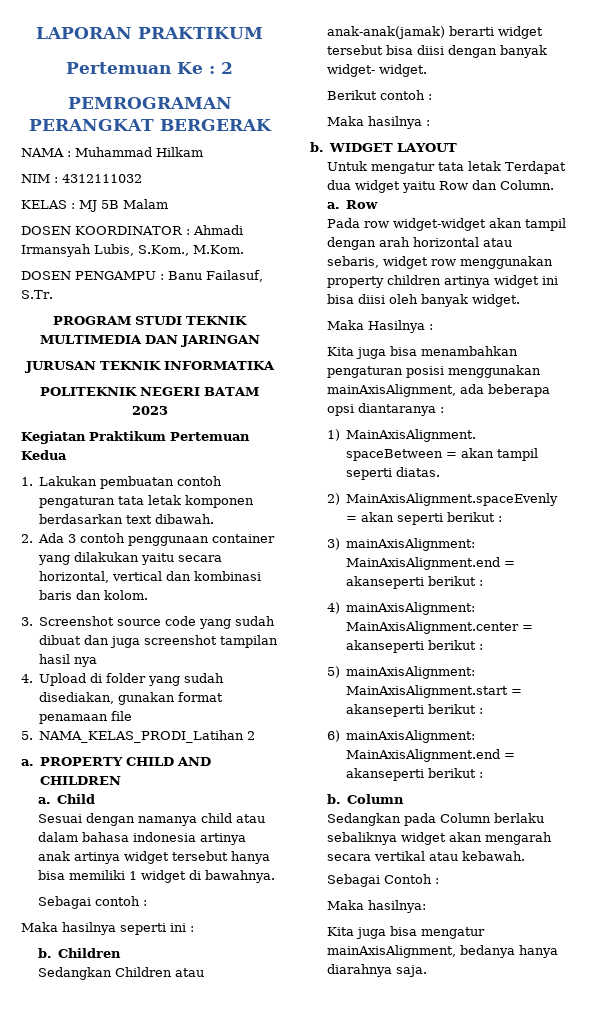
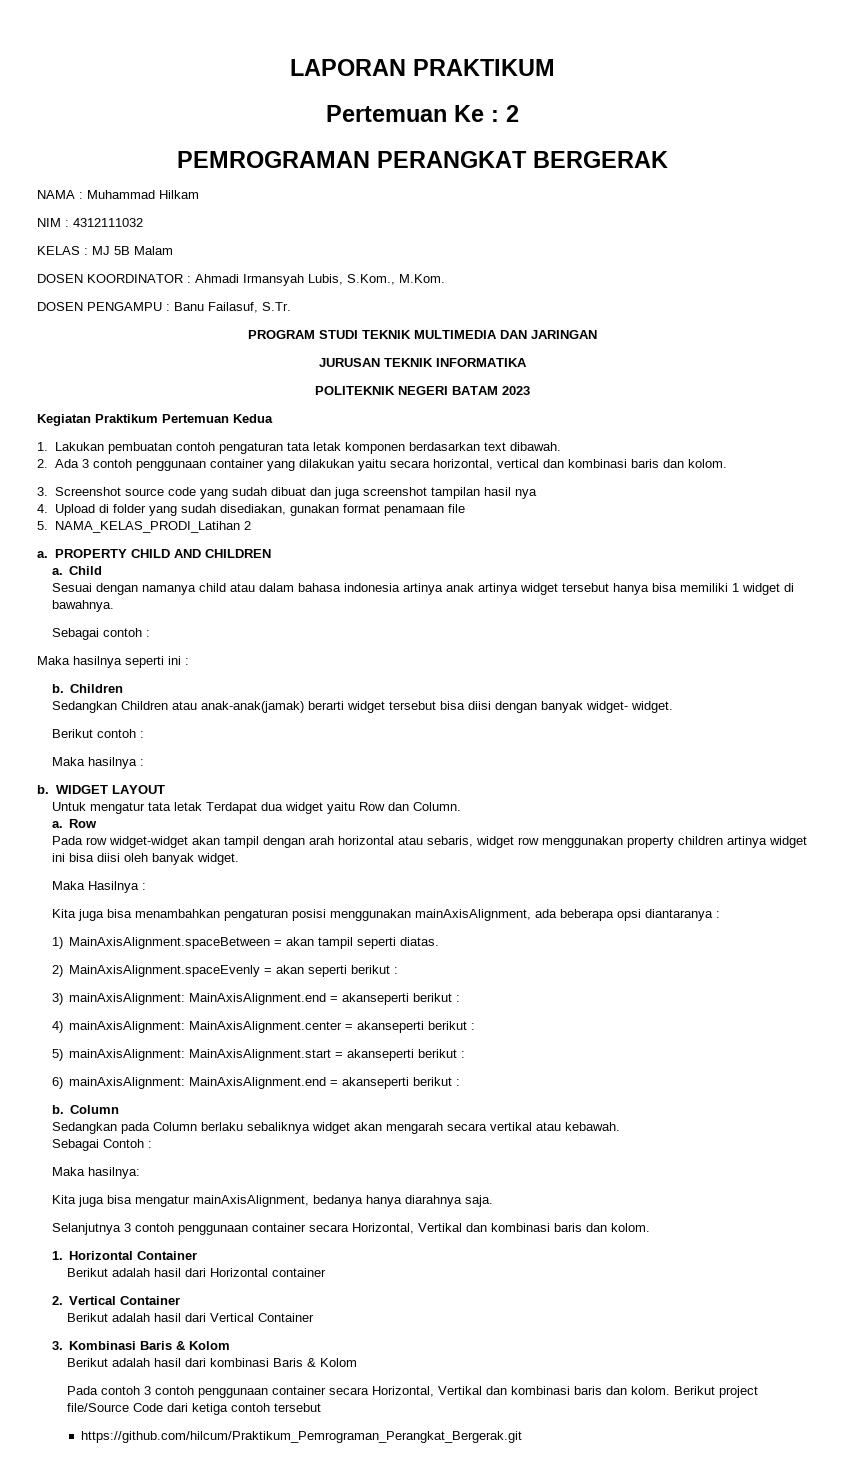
(428, 971) none -> [51,1223,650,1235] [51,1251,198,1260] [66,1268,326,1277] [51,1296,181,1305] [66,1313,314,1322] [51,1341,231,1350] [66,1358,357,1367] [66,1386,758,1398] [66,1403,321,1415] [80,1431,522,1443] // Selanjutnya 3 contoh penggunaan container secara Horizontal, Vertikal dan kombinasi baris dan kolom. // 1. Horizontal Container // Berikut adalah hasil dari Horizontal container // 2. Vertical Container // Berikut adalah hasil dari Vertical Container // 3. Kombinasi Baris & Kolom // Berikut adalah hasil dari kombinasi Baris & Kolom // Pada contoh 3 contoh penggunaan container secara Horizontal, Vertikal dan kombinasi baris dan kolom. Berikut project file/Source Code dari ketiga contoh tersebut // https://github.com/hilcum/Praktikum_Pemrograman_Perangkat_Bergerak.git

